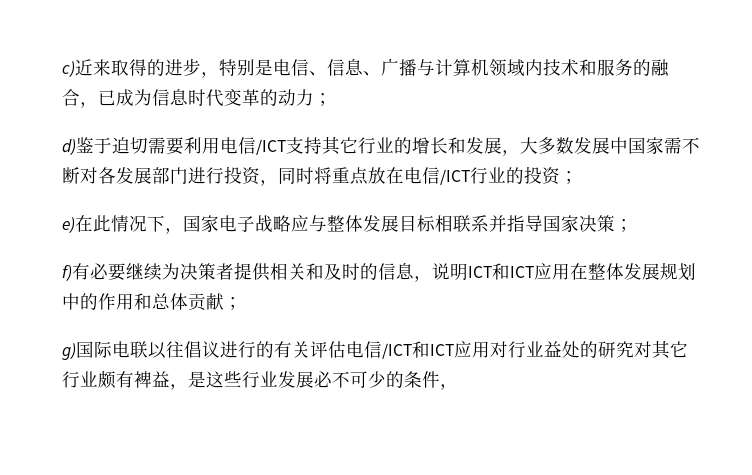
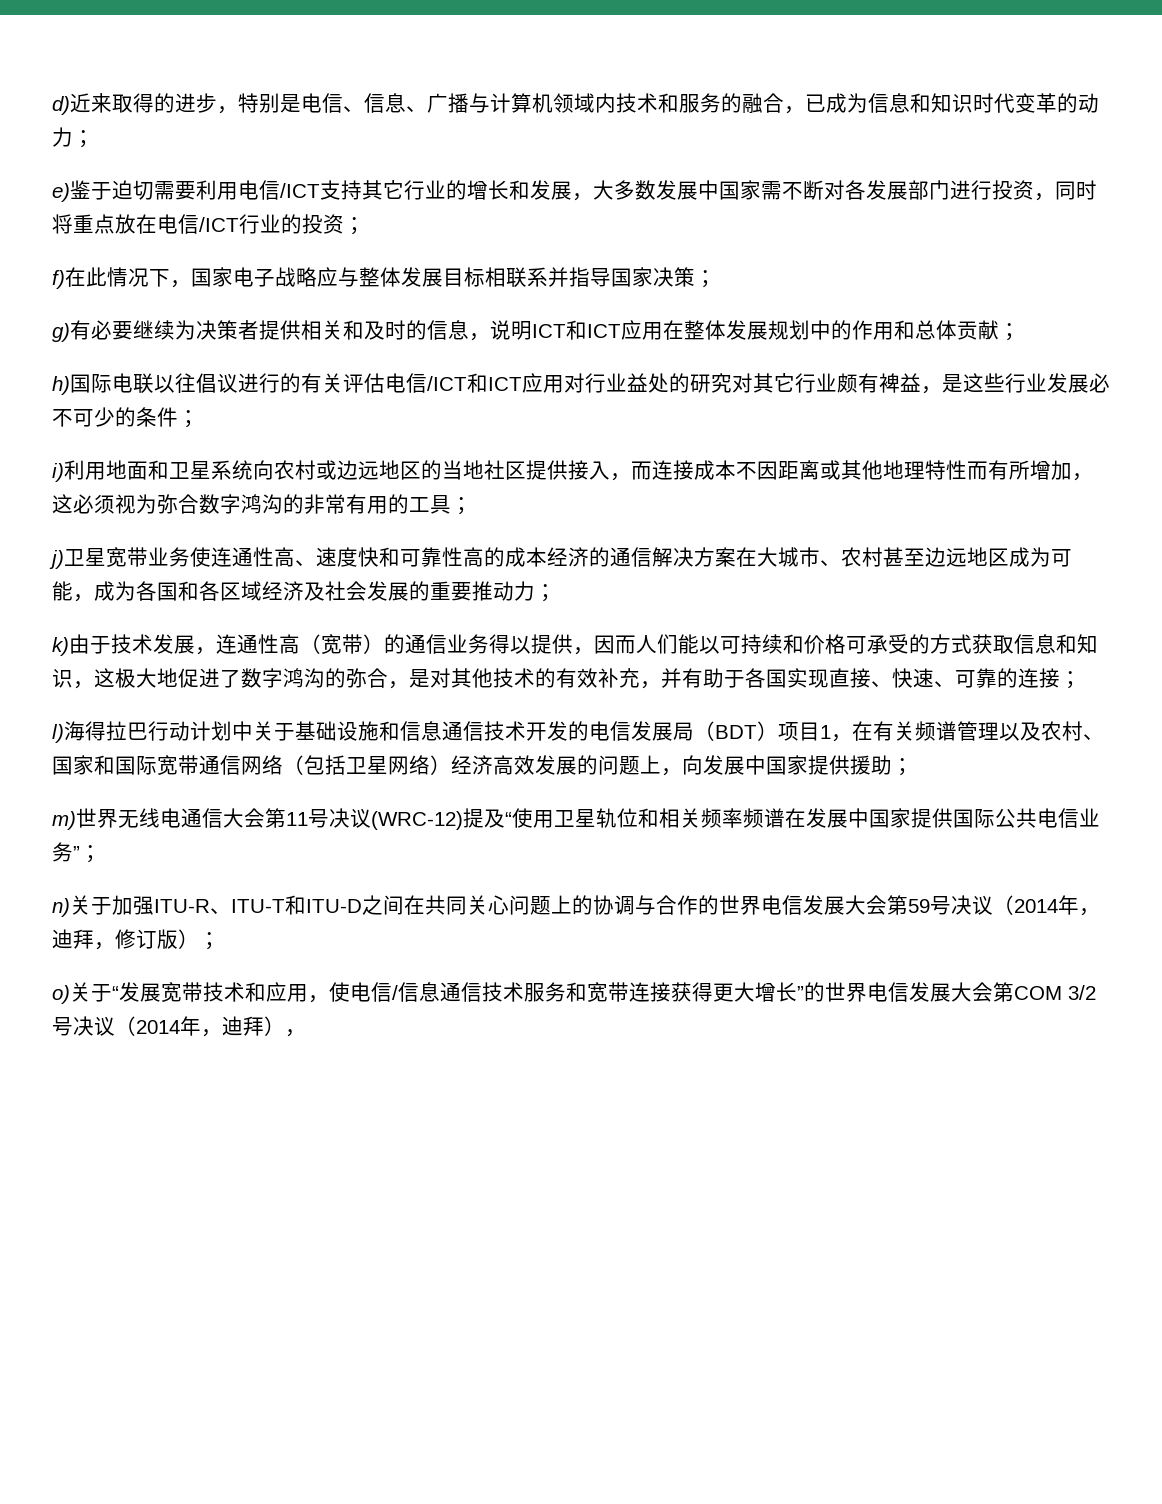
[62,61,75,77] c) -> [52,96,70,115] d)
(188, 97) none -> [910,93,973,113] 和知识
[62,139,76,155] d) -> [52,183,70,202] e)
[62,217,75,233] e) -> [52,270,65,289] f)
[62,265,72,281] f) -> [52,323,70,342] g)
[62,343,76,360] g) -> [52,376,70,395] h)
(440, 379) none -> [178,410,199,428] [52,460,1093,482] [52,494,472,515] [49,547,1072,569] [52,581,556,602] [52,634,1098,656] [52,668,1081,689] [52,721,1104,743] [52,755,913,776] [52,808,1100,830] [52,842,101,863] [52,895,1100,917] [52,929,220,950] [52,982,1096,1004] [52,1016,285,1037] ； // i)利用地面和卫星系统向农村或边远地区的当地社区提供接入，而连接成本不因距离或其他地理特性而有所增加，这必须视为弥合数字鸿沟的非常有用的工具； // j)卫星宽带业务使连通性高、速度快和可靠性高的成本经济的通信解决方案在大城市、农村甚至边远地区成为可能，成为各国和各区域经济及社会发展的重要推动力； // k)由于技术发展，连通性高（宽带）的通信业务得以提供，因而人们能以可持续和价格可承受的方式获取信息和知识，这极大地促进了数字鸿沟的弥合，是对其他技术的有效补充，并有助于各国实现直接、快速、可靠的连接； // l)海得拉巴行动计划中关于基础设施和信息通信技术开发的电信发展局（BDT）项目1，在有关频谱管理以及农村、国家和国际宽带通信网络（包括卫星网络）经济高效发展的问题上，向发展中国家提供援助； // m)世界无线电通信大会第11号决议(WRC-12)提及“使用卫星轨位和相关频率频谱在发展中国家提供国际公共电信业务”； // n)关于加强ITU-R、ITU-T和ITU-D之间在共同关心问题上的协调与合作的世界电信发展大会第59号决议（2014年，迪拜，修订版）； // o)关于“发展宽带技术和应用，使电信/信息通信技术服务和宽带连接获得更大增长”的世界电信发展大会第COM 3/2号决议（2014年，迪拜）

